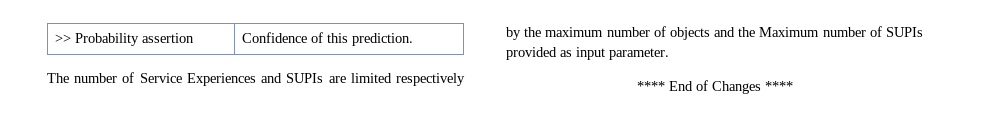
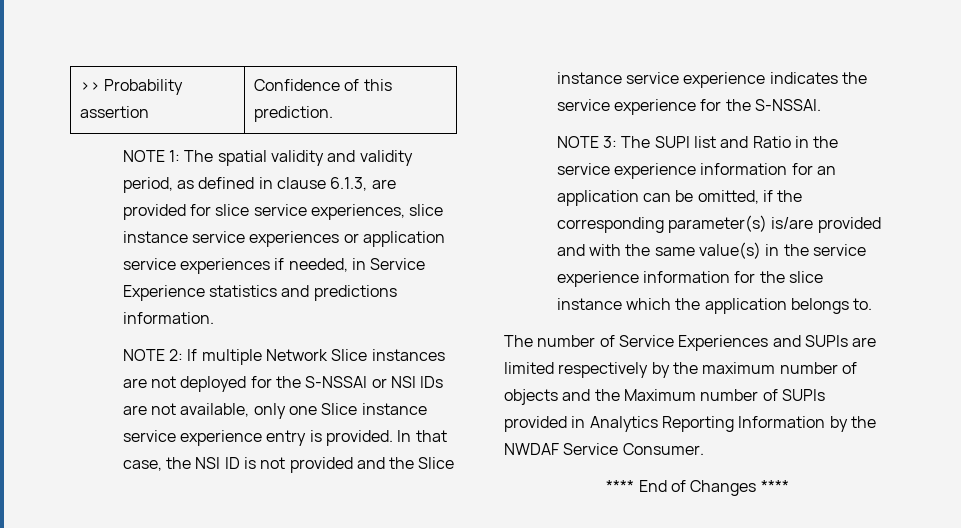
(413, 39) none -> [122,150,413,166] [122,177,396,193] [122,204,444,220] [122,231,445,247] [122,258,426,274] [122,285,397,301] [122,312,214,324] [122,349,445,365] [122,376,444,392] [122,403,427,419] [122,430,447,446] [122,457,455,473] [556,72,867,88] [556,99,821,115] [556,136,839,148] [556,163,836,179] [556,190,803,206] [556,215,881,233] [556,242,866,259] [556,271,823,287] [556,298,873,314] // NOTE 1: The spatial validity and validity period, as defined in clause 6.1.3, are provided for slice service experiences, slice instance service experiences or application service experiences if needed, in Service Experience statistics and predictions information. // NOTE 2: If multiple Network Slice instances are not deployed for the S-NSSAI or NSI IDs are not available, only one Slice instance service experience entry is provided. In that case, the NSI ID is not provided and the Slice instance service experience indicates the service experience for the S-NSSAI. // NOTE 3: The SUPI list and Ratio in the service experience information for an application can be omitted, if the corresponding parameter(s) is/are provided and with the same value(s) in the service experience information for the slice instance which the application belongs to.
[560,47,669,60] as input parameter. -> [571,416,876,432] [504,443,704,455] in Analytics Reporting Information by the NWDAF Service Consumer.

